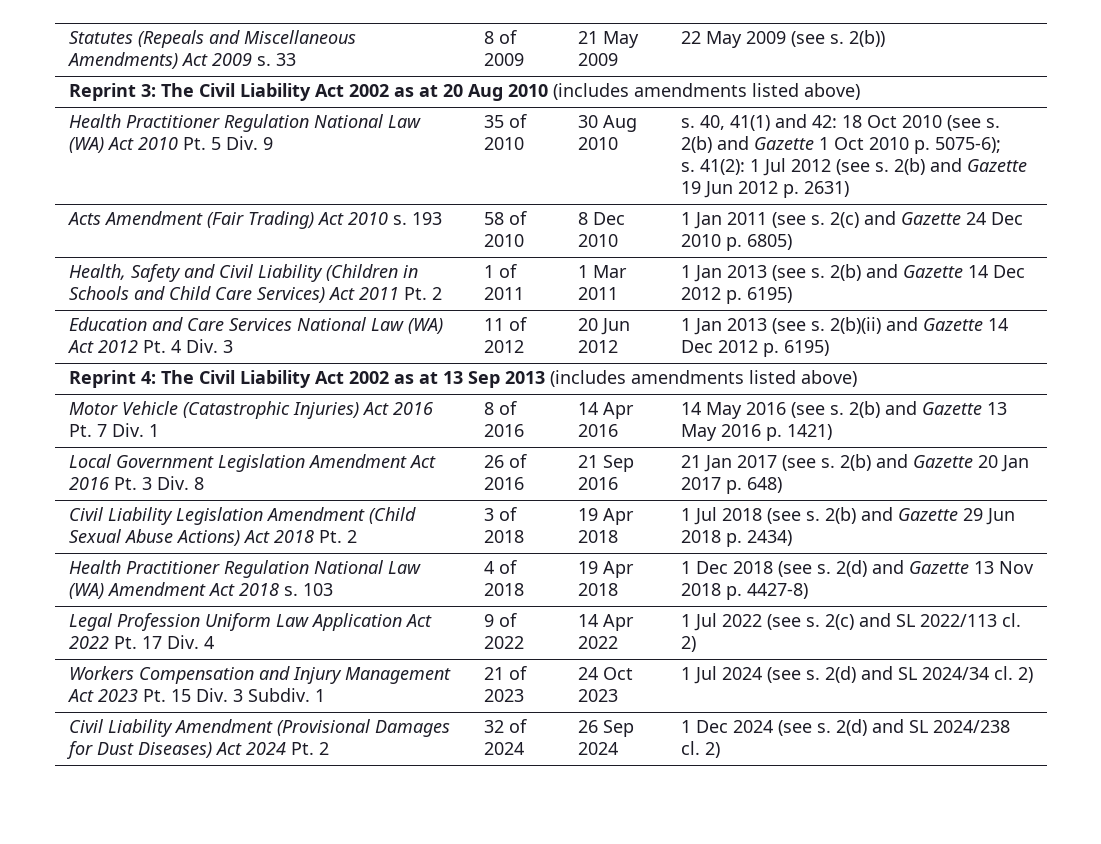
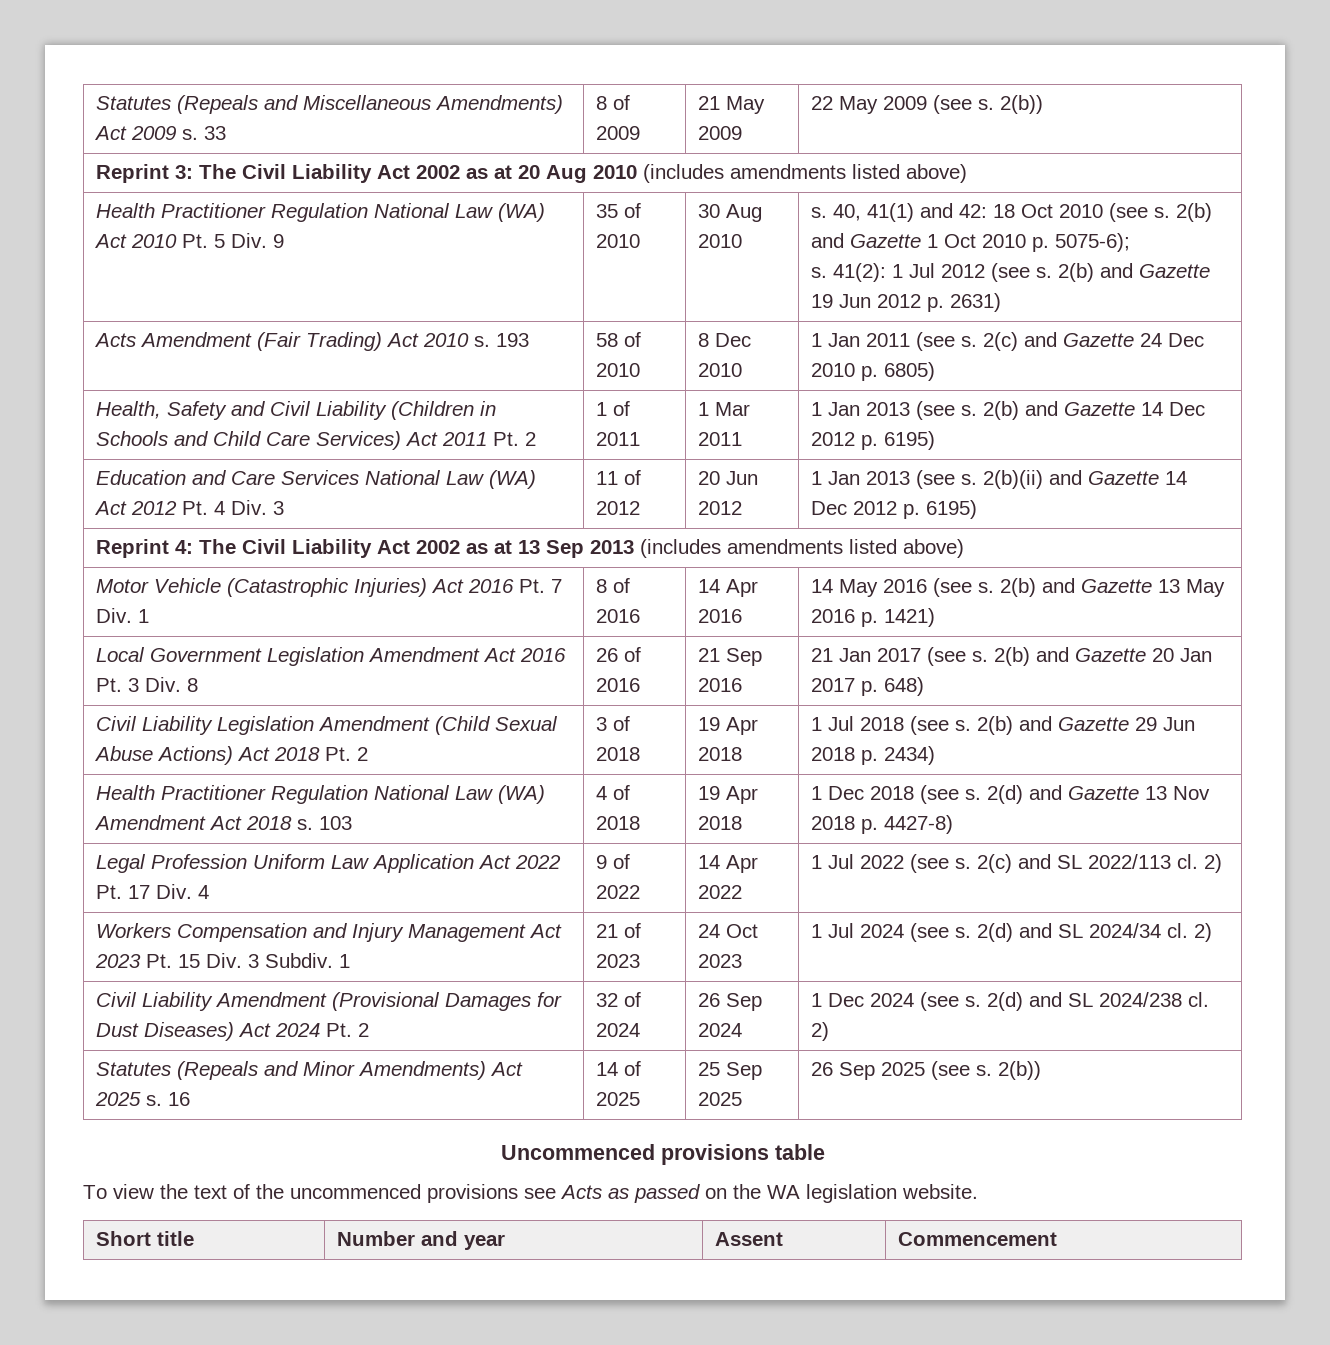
(720, 750) none -> [96,1061,524,1080] [95,1092,191,1106] [596,1061,642,1076] [596,1092,641,1106] [698,1062,763,1080] [698,1092,743,1106] [811,1061,1042,1080] [500,1144,825,1165] [83,1184,978,1203] [96,1231,195,1246] [337,1231,506,1250] [715,1232,784,1246] [898,1232,1058,1246] // Statutes (Repeals and Minor Amendments) Act 2025 s. 16 | 14 of 2025 | 25 Sep 2025 | 26 Sep 2025 (see s. 2(b)) // Uncommenced provisions table // To view the text of the uncommenced provisions see Acts as passed on the WA legislation website. // Short title | Number and year | Assent | Commencement

